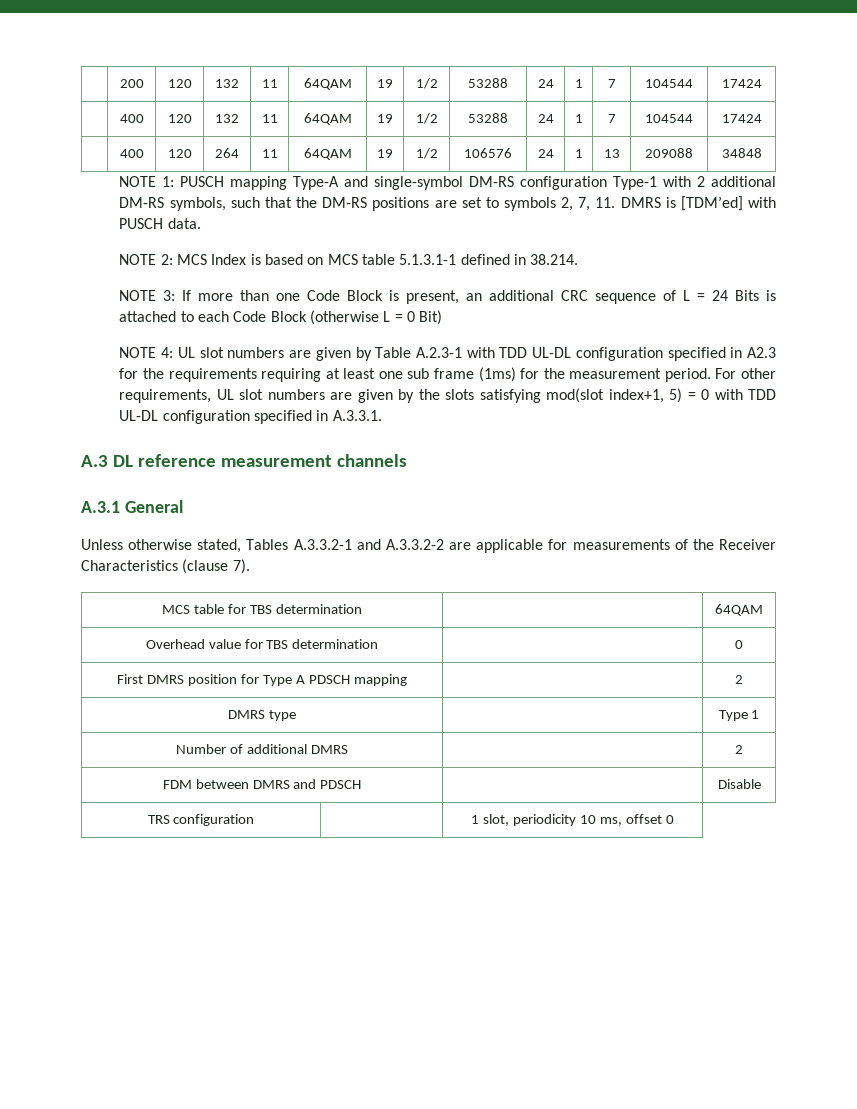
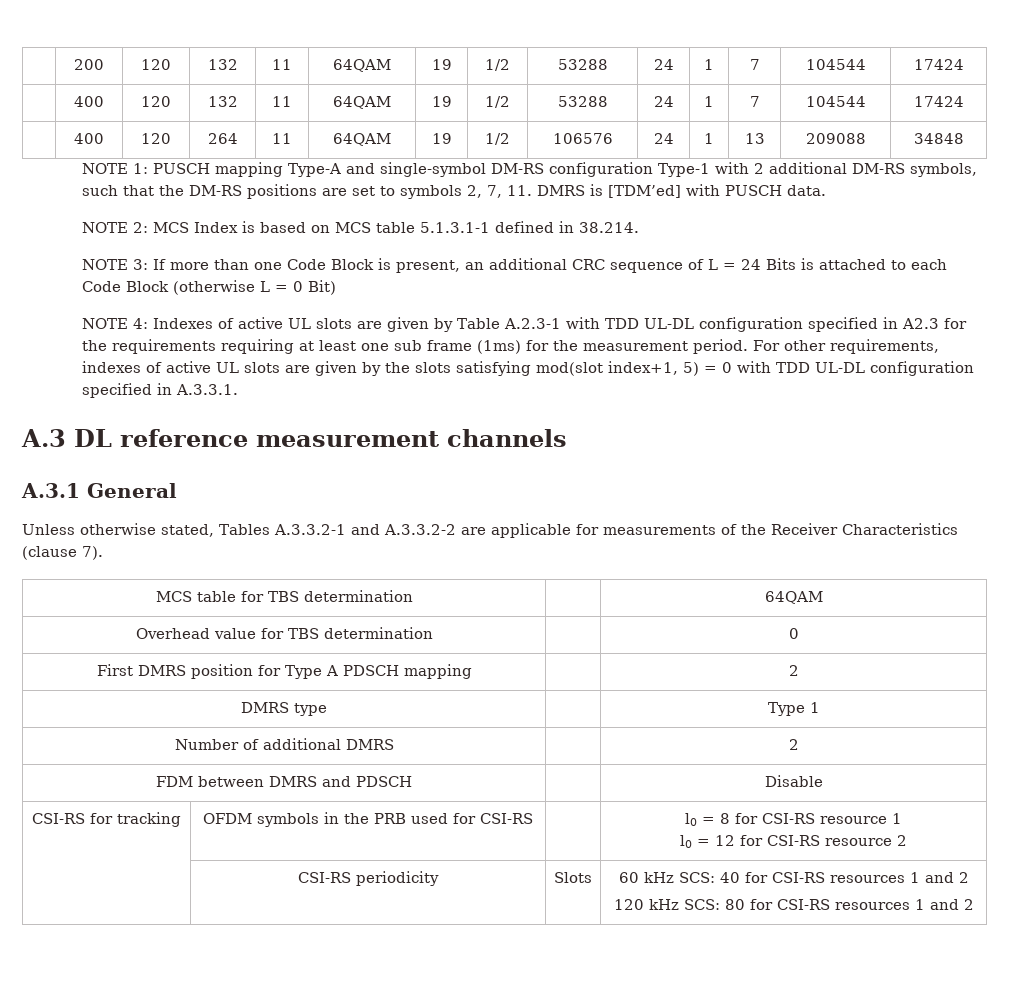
[177,347,285,358] UL slot numbers -> [152,317,352,329] Indexes of active UL slots
[216,389,325,400] UL slot numbers -> [81,361,280,373] indexes of active UL slots
[147,814,255,826] [471,814,674,826] TRS configuration | | 1 slot, periodicity 10 ms, offset 0 -> [32,812,181,827] [203,812,533,827] [685,813,902,826] [680,835,907,848] [298,871,440,886] [554,872,592,883] [618,872,969,883] [613,899,974,910] CSI-RS for tracking | OFDM symbols in the PRB used for CSI-RS | | l0 = 8 for CSI-RS resource 1 // l0 = 12 for CSI-RS resource 2 // | CSI-RS periodicity | Slots | 60 kHz SCS: 40 for CSI-RS resources 1 and 2 // 120 kHz SCS: 80 for CSI-RS resources 1 and 2

